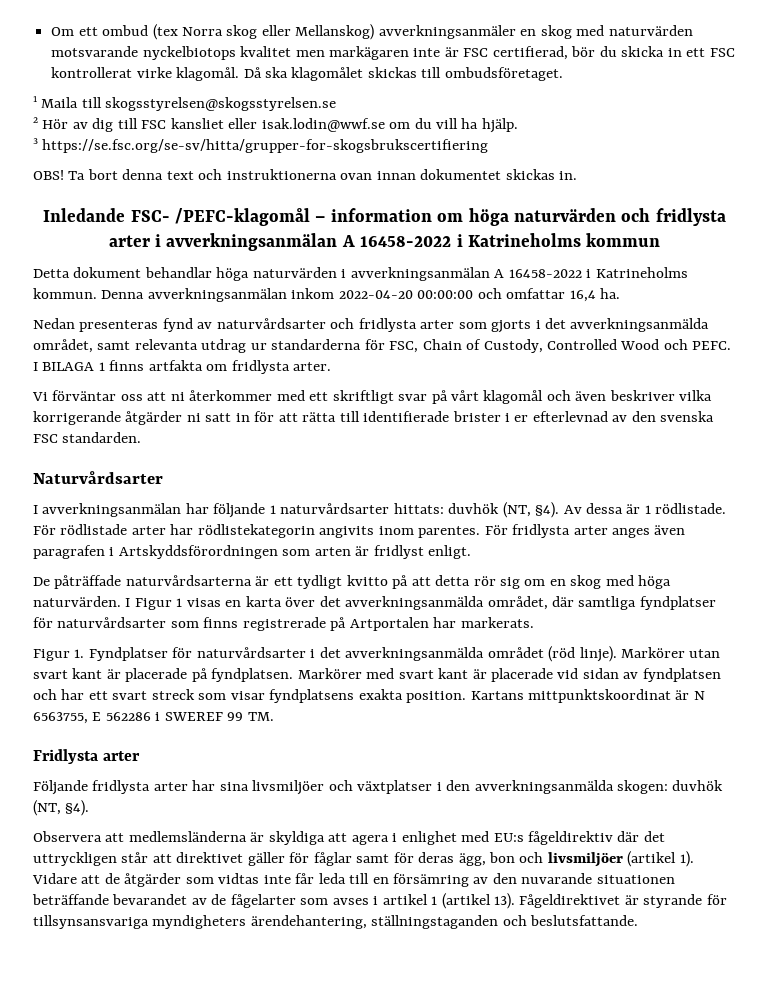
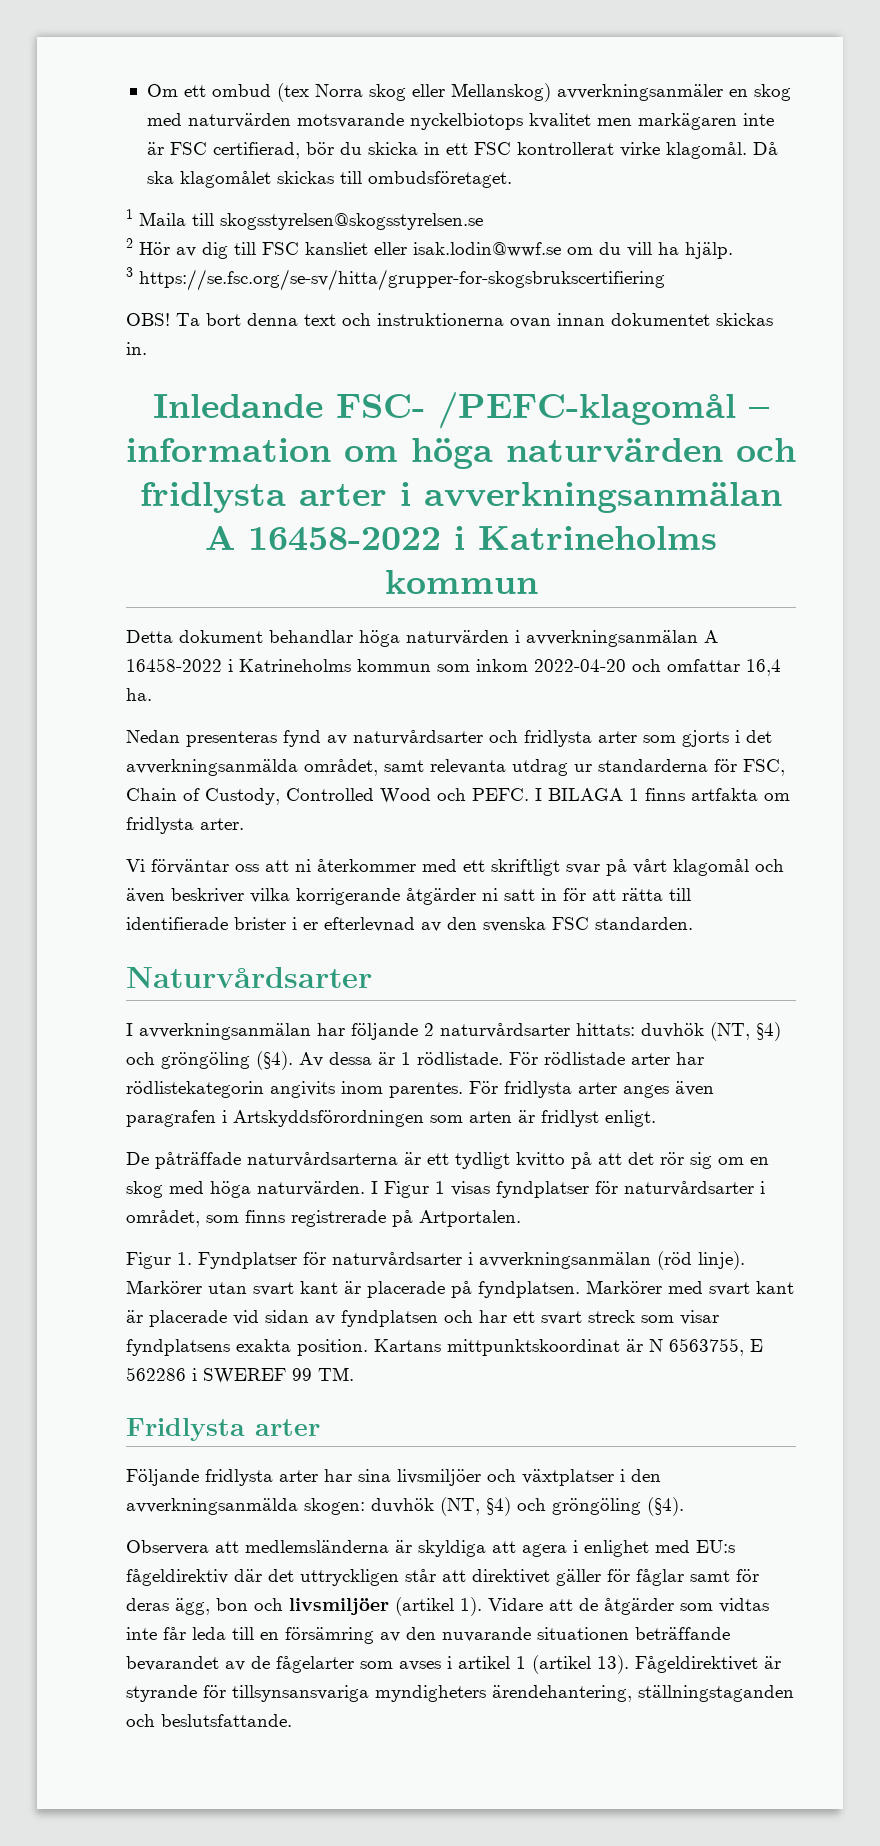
[33,288,287,302] kommun. Denna avverkningsanmälan -> [357,659,470,672] kommun som
[417,290,474,299] 00:00:00 -> (626, 665) none
[269,505,276,514] 1 -> [424,1023,434,1036] 2
[535,502,560,518] §4). -> [756,1022,781,1041] [126,1051,293,1070] §4) och gröngöling (§4).
[435,575,471,586] detta -> [628,1152,654,1165] det
[225,596,637,610] en karta över det avverkningsanmälda området, där samtliga -> (490, 1188) none
(167, 622) none -> [760,1181,765,1194] [126,1210,200,1227] i området,
[349,617,534,631] Artportalen har markerats. -> [419,1210,521,1227] Artportalen.
[319,647,544,661] det avverkningsanmälda området -> [479,1252,651,1269] avverkningsanmälan
[65,800,90,816] §4). -> [486,1497,684,1516] §4) och gröngöling (§4).

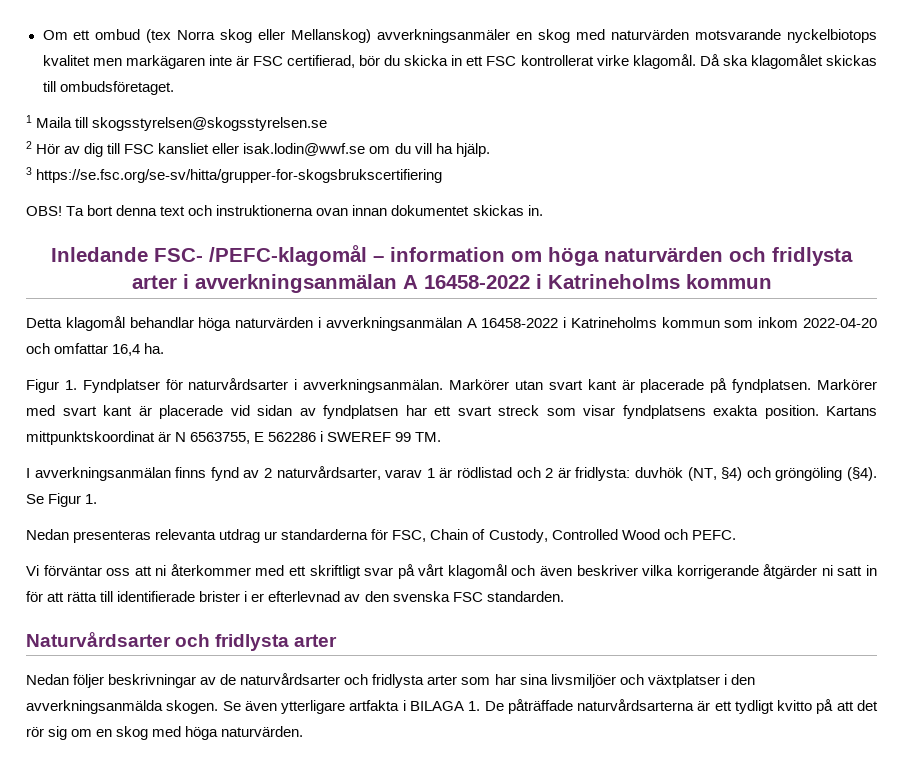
[179,630,263,643] dokument -> [65,316,125,331] klagomål
[126,730,772,747] [126,759,424,776] Nedan presenteras fynd av naturvårdsarter och fridlysta arter som gjorts i det avverkningsanmälda området, samt -> [26,378,878,393] [26,405,877,419] [26,431,442,445] [26,466,878,481] [26,493,98,507] [26,529,152,543] Figur 1. Fyndplatser för naturvårdsarter i avverkningsanmälan. Markörer utan svart kant är placerade på fyndplatsen. Markörer med svart kant är placerade vid sidan av fyndplatsen har ett svart streck som visar fyndplatsens exakta position. Kartans mittpunktskoordinat är N 6563755, E 562286 i SWEREF 99 TM. // I avverkningsanmälan finns fynd av 2 naturvårdsarter, varav 1 är rödlistad och 2 är fridlysta: duvhök (NT, §4) och gröngöling (§4). Se Figur 1. // Nedan presenteras
[535,788,790,801] [126,817,244,834] I BILAGA 1 finns artfakta om fridlysta arter. -> (736, 535) none
[126,1022,781,1041] [126,1051,704,1070] [126,1081,714,1098] [126,1110,656,1127] // I avverkningsanmälan har följande 2 naturvårdsarter hittats: duvhök (NT, §4) och gröngöling (§4). Av dessa är 1 rödlistade. För rödlistade arter har rödlistekategorin angivits inom parentes. För fridlysta arter anges även paragrafen i Artskyddsförordningen som arten är fridlyst enligt. // -> [175,634,338,651] [26,673,755,688] [26,700,481,714] och fridlysta arter // Nedan följer beskrivningar av de naturvårdsarter och fridlysta arter som har sina livsmiljöer och växtplatser i den avverkningsanmälda skogen. Se även ytterligare artfakta i BILAGA 1.
[371,1181,765,1198] [126,1210,521,1227] [126,1251,745,1270] [126,1280,794,1298] [126,1310,719,1327] [126,1338,763,1356] [126,1367,354,1384] [126,1418,320,1441] [126,1469,661,1486] [126,1497,684,1516] [126,1540,735,1557] [126,1569,759,1586] [126,1597,769,1616] [126,1627,730,1644] [126,1655,781,1674] [126,1685,794,1702] [126,1714,292,1727] I Figur 1 visas fyndplatser för naturvårdsarter i området, som finns registrerade på Artportalen. // Figur 1. Fyndplatser för naturvårdsarter i avverkningsanmälan (röd linje). Markörer utan svart kant är placerade på fyndplatsen. Markörer med svart kant är placerade vid sidan av fyndplatsen och har ett svart streck som visar fyndplatsens exakta position. Kartans mittpunktskoordinat är N 6563755, E 562286 i SWEREF 99 TM. // Fridlysta arter // Följande fridlysta arter har sina livsmiljöer och växtplatser i den avverkningsanmälda skogen: duvhök (NT, §4) och gröngöling (§4). // Observera att medlemsländerna är skyldiga att agera i enlighet med EU:s fågeldirektiv där det uttryckligen står att direktivet gäller för fåglar samt för deras ägg, bon och livsmiljöer (artikel 1). Vidare att de åtgärder som vidtas inte får leda till en försämring av den nuvarande situationen beträffande bevarandet av de fågelarter som avses i artikel 1 (artikel 13). Fågeldirektivet är styrande för tillsynsansvariga myndigheters ärendehantering, ställningstaganden och beslutsfattande. -> (304, 731) none

